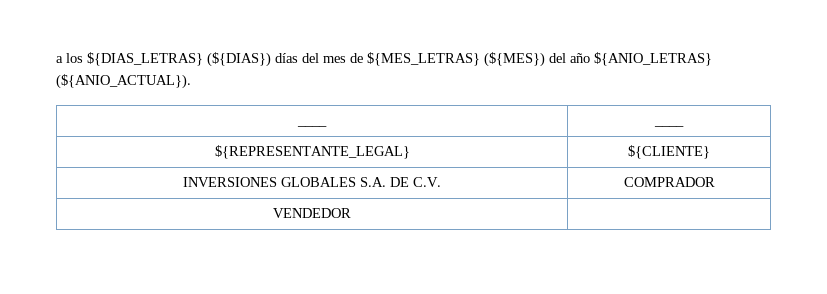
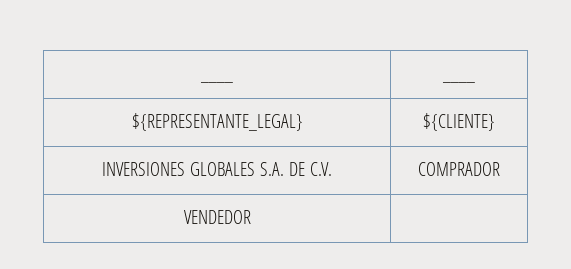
[56,52,712,67] [56,74,191,89] a los ${DIAS_LETRAS} (${DIAS}) días del mes de ${MES_LETRAS} (${MES}) del año ${ANIO_LETRAS} (${ANIO_ACTUAL}). // -> (200, 81) none

